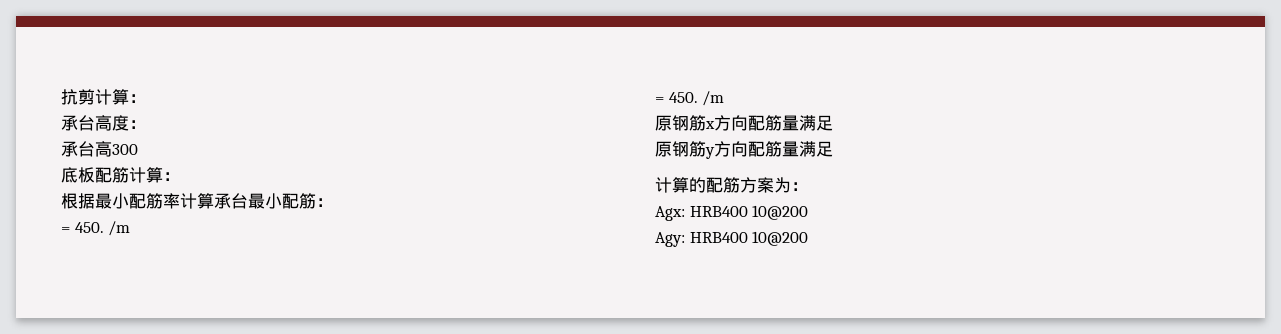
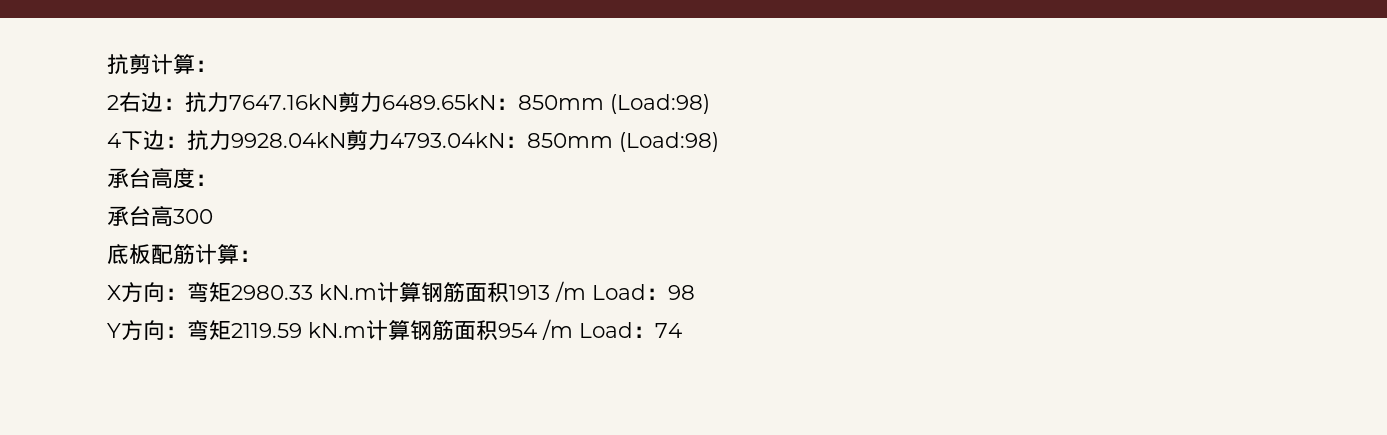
(146, 98) none -> [107,92,710,114] [107,130,719,152] // 2右边：抗力7647.16kN剪力6489.65kN：850mm (Load:98) // 4下边：抗力9928.04kN剪力4793.04kN：850mm (Load:98)
[61,193,333,209] [61,221,131,236] [655,91,725,106] [655,115,833,131] [655,141,833,159] [655,177,808,193] [655,205,809,221] [655,231,809,247] 根据最小配筋率计算承台最小配筋： // = 450. /m // = 450. /m // 原钢筋x方向配筋量满足 // 原钢筋y方向配筋量满足 // 计算的配筋方案为： // Agx: HRB400 10@200 // Agy: HRB400 10@200 -> [107,281,695,303] [107,319,682,341] X方向：弯矩2980.33 kN.m计算钢筋面积1913 /m Load：98 // Y方向：弯矩2119.59 kN.m计算钢筋面积954 /m Load：74

